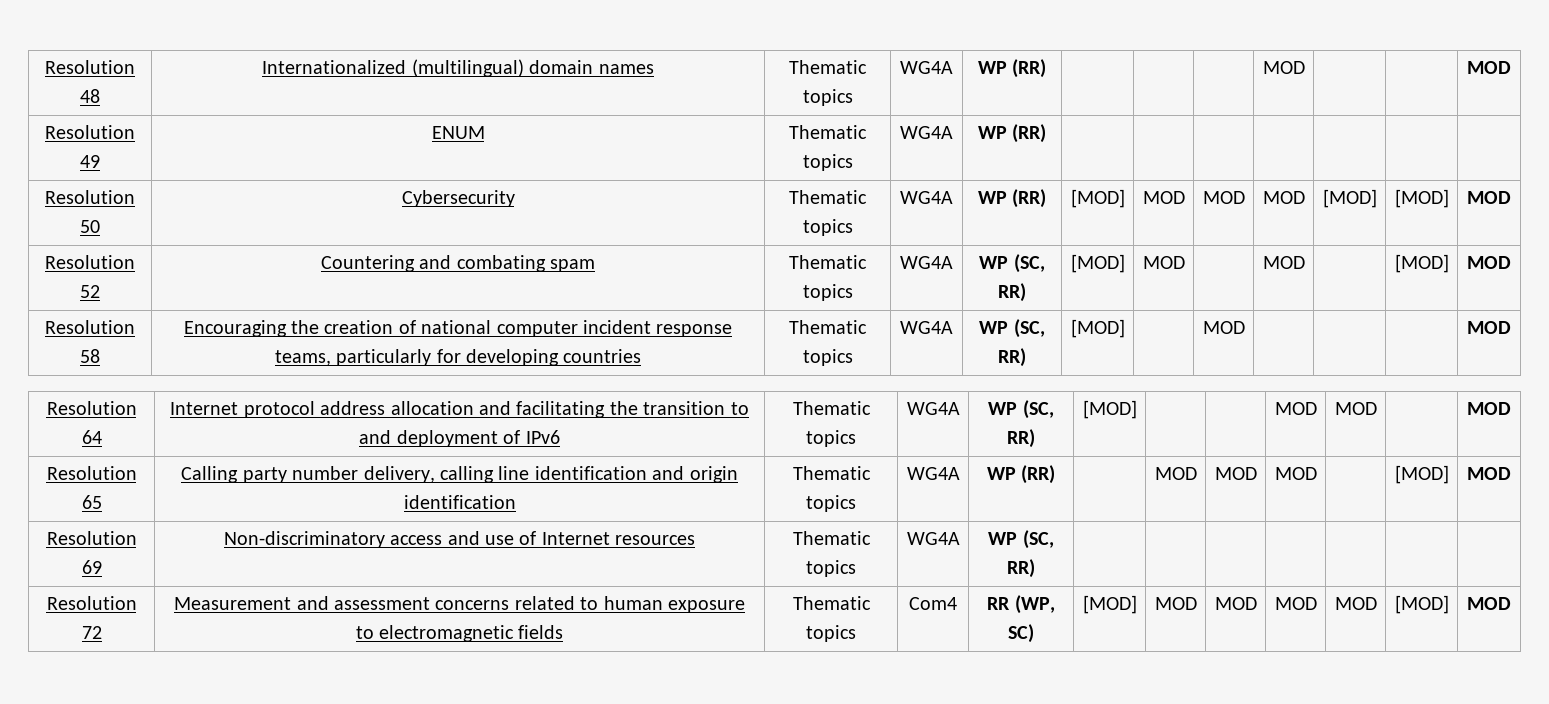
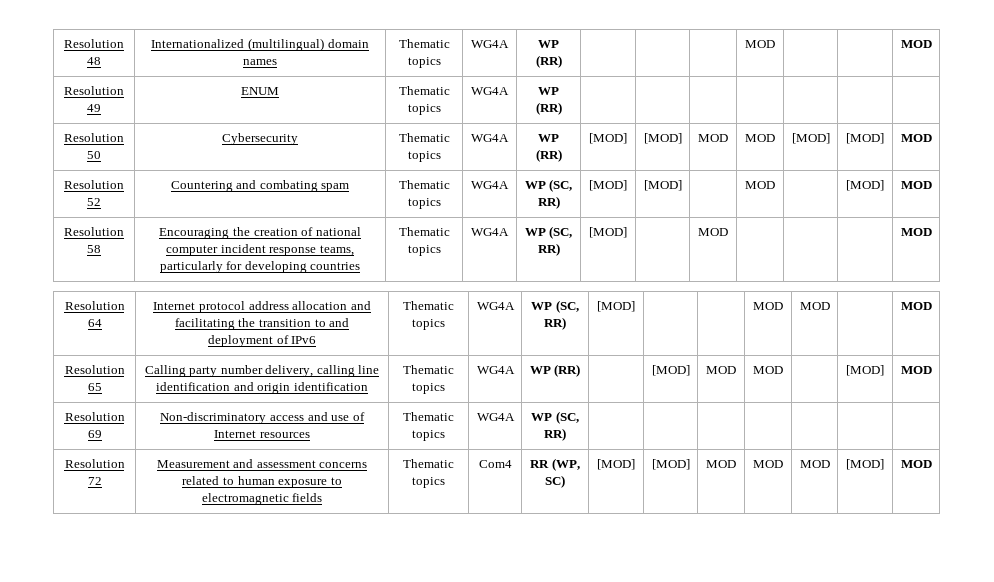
[1142,191,1185,204] MOD -> [643,133,682,144] [MOD]
[1142,256,1185,269] MOD -> [643,180,682,191] [MOD]
[1154,467,1197,480] MOD -> [651,365,690,376] [MOD]
[1154,597,1197,610] MOD -> [651,459,690,470] [MOD]

